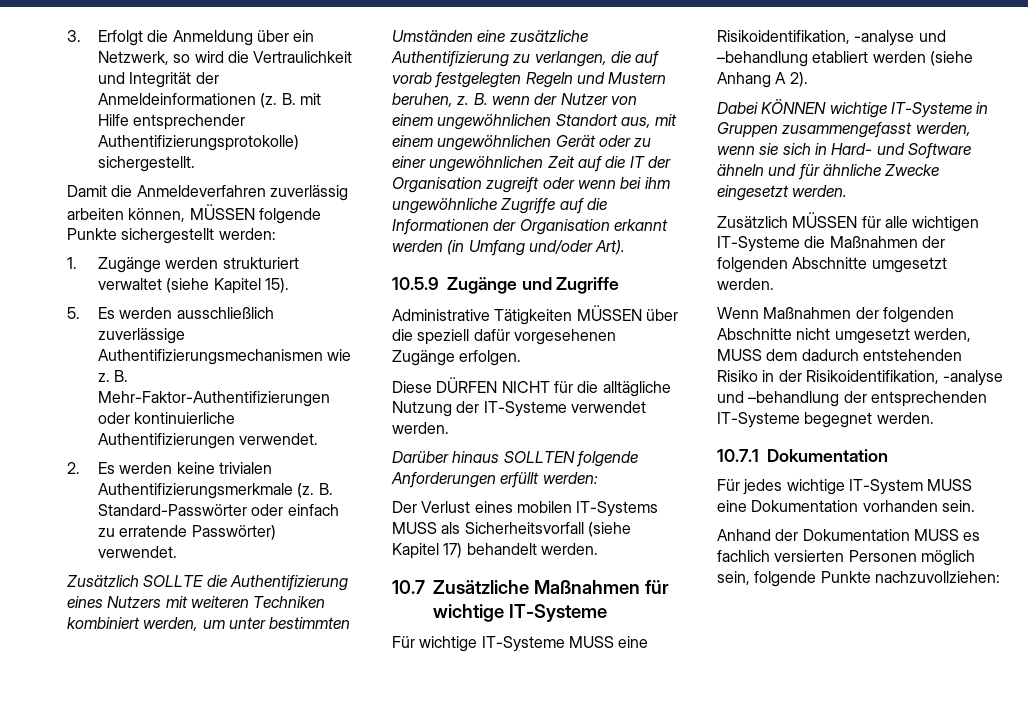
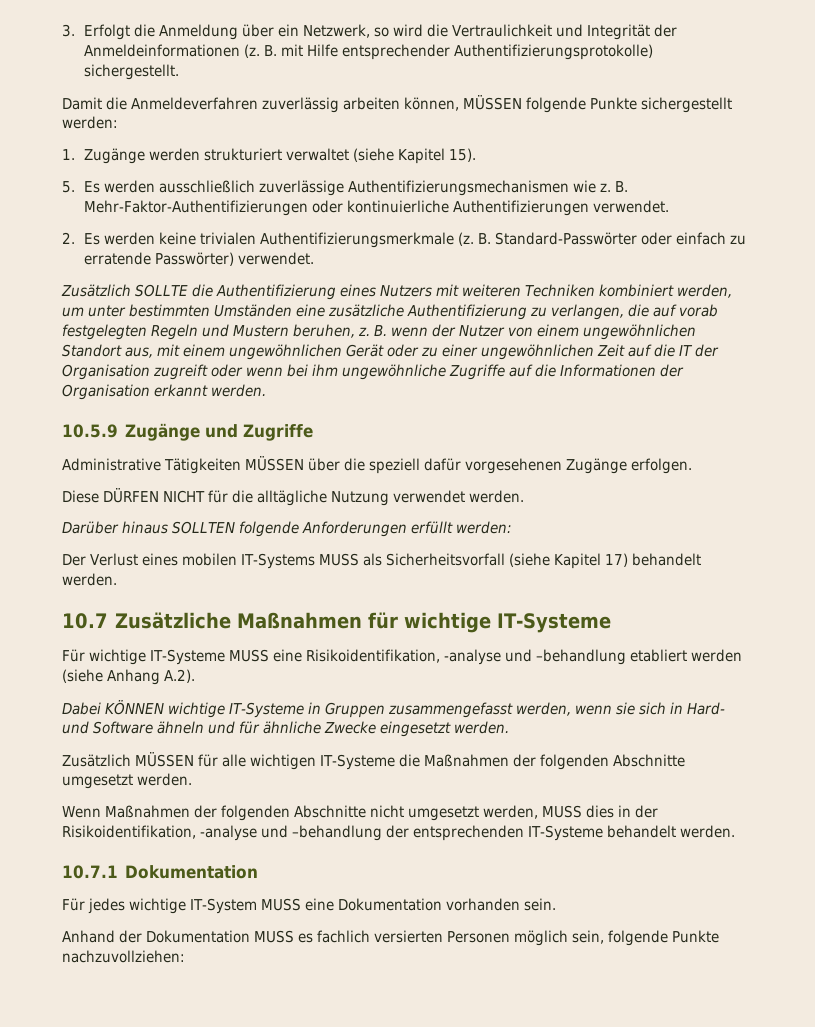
[392,240,626,256] werden (in Umfang und/oder Art). -> [211,384,266,397] werden.
[456,401,567,417] der IT-Systeme -> (389, 498) none
[775,72,808,87] A 2). -> [164,669,195,683] A.2).
[766,349,962,361] [717,370,758,382] dem dadurch entstehenden Risiko -> [586,805,614,818] dies
[804,412,873,428] begegnet -> [606,825,676,838] behandelt

